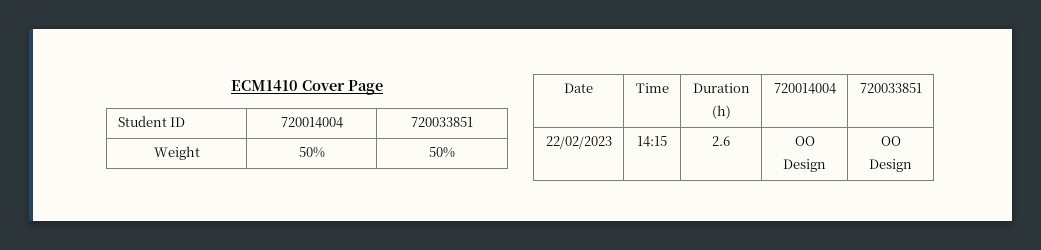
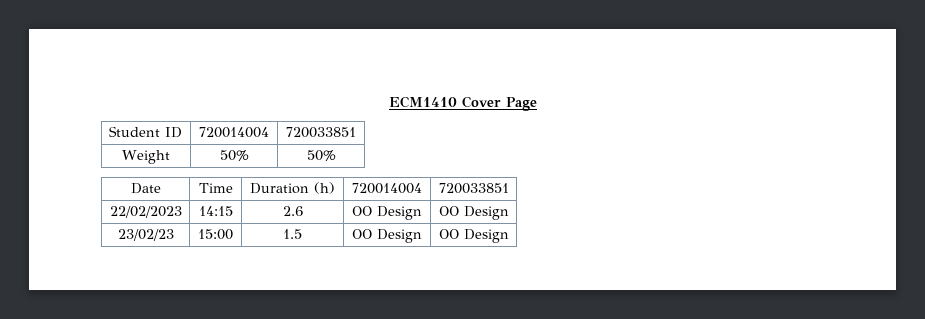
(912, 165) none -> [117,229,174,241] [198,229,233,240] [283,229,302,239] [352,229,422,243] [438,229,509,243] // 23/02/23 | 15:00 | 1.5 | OO Design | OO Design

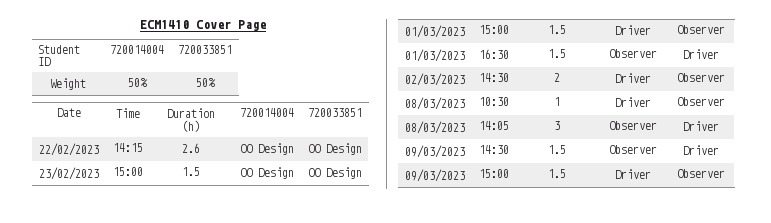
[117,229,174,241] 23/02/23 -> [39,167,99,180] 23/02/2023
(509, 236) none -> [405,25,465,38] [478,25,509,34] [548,25,566,34] [614,25,651,35] [676,25,725,34] [405,49,465,62] [478,49,509,59] [548,49,566,58] [608,49,657,58] [682,49,719,59] [405,73,465,86] [478,73,509,82] [554,73,560,82] [614,73,651,83] [676,73,725,82] [405,97,465,110] [478,97,509,106] [554,97,560,106] [614,97,651,107] [676,97,725,106] [405,121,465,134] [478,121,509,130] [554,121,560,130] [608,121,657,130] [682,121,719,131] [405,145,465,158] [478,145,509,154] [548,145,566,154] [608,145,657,154] [682,145,719,155] [405,169,465,182] [478,169,509,178] [548,169,566,178] [614,169,651,179] [676,169,725,178] // 01/03/2023 | 15:00 | 1.5 | Driver | Observer // 01/03/2023 | 16:30 | 1.5 | Observer | Driver // 02/03/2023 | 14:30 | 2 | Driver | Observer // 08/03/2023 | 10:30 | 1 | Driver | Observer // 08/03/2023 | 14:05 | 3 | Observer | Driver // 09/03/2023 | 14:30 | 1.5 | Observer | Driver // 09/03/2023 | 15:00 | 1.5 | Driver | Observer

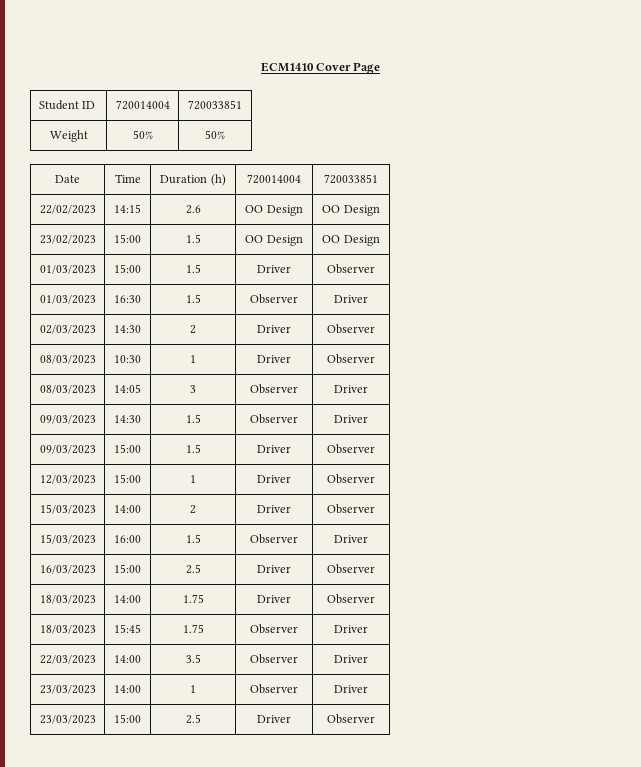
(725, 173) none -> [39,475,96,484] [114,474,141,483] [189,475,196,483] [257,475,291,483] [327,474,375,484] [39,504,96,514] [114,505,141,513] [189,505,196,514] [257,505,291,513] [327,504,375,514] [39,534,96,544] [114,535,141,543] [185,534,201,543] [249,534,298,544] [334,535,368,543] [39,565,96,574] [114,564,141,573] [185,564,201,574] [257,565,291,573] [327,564,375,574] [39,595,96,604] [114,595,141,603] [182,594,204,603] [257,595,291,603] [327,594,375,604] [39,625,96,634] [114,624,141,633] [182,624,204,633] [249,624,298,634] [334,625,368,633] [39,655,96,664] [114,655,141,663] [185,654,201,663] [249,654,298,664] [334,655,368,663] [39,685,96,694] [114,685,141,693] [189,685,196,693] [249,684,298,694] [334,685,368,693] [39,715,96,724] [114,714,141,723] [185,714,201,724] [257,715,291,723] [327,714,375,724] // 12/03/2023 | 15:00 | 1 | Driver | Observer // 15/03/2023 | 14:00 | 2 | Driver | Observer // 15/03/2023 | 16:00 | 1.5 | Observer | Driver // 16/03/2023 | 15:00 | 2.5 | Driver | Observer // 18/03/2023 | 14:00 | 1.75 | Driver | Observer // 18/03/2023 | 15:45 | 1.75 | Observer | Driver // 22/03/2023 | 14:00 | 3.5 | Observer | Driver // 23/03/2023 | 14:00 | 1 | Observer | Driver // 23/03/2023 | 15:00 | 2.5 | Driver | Observer

